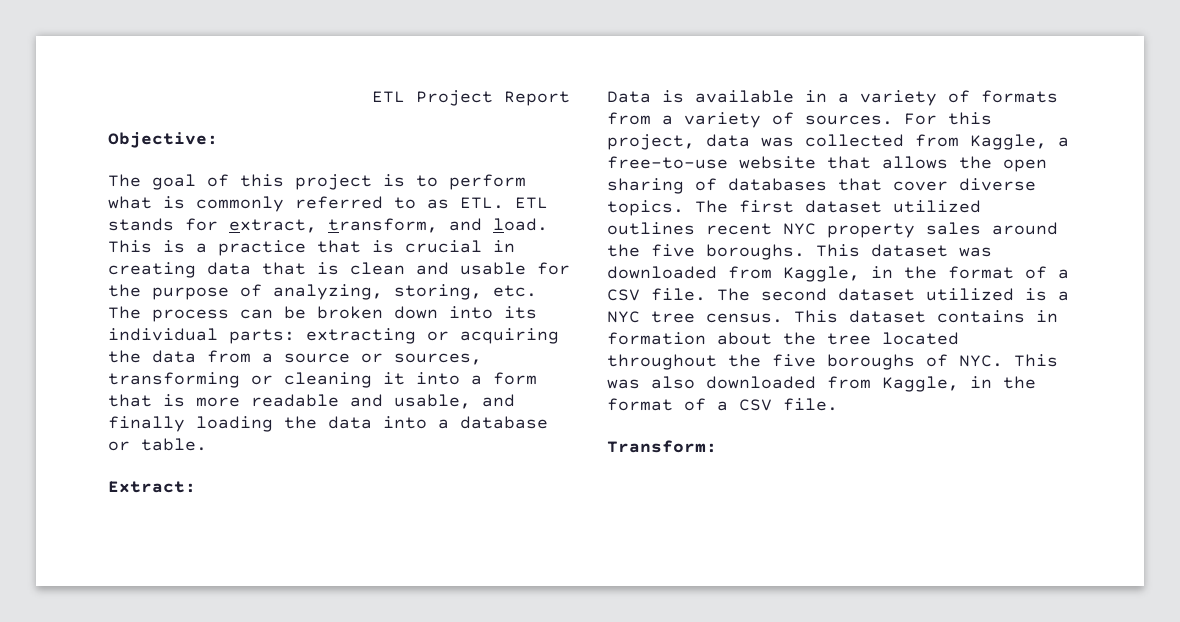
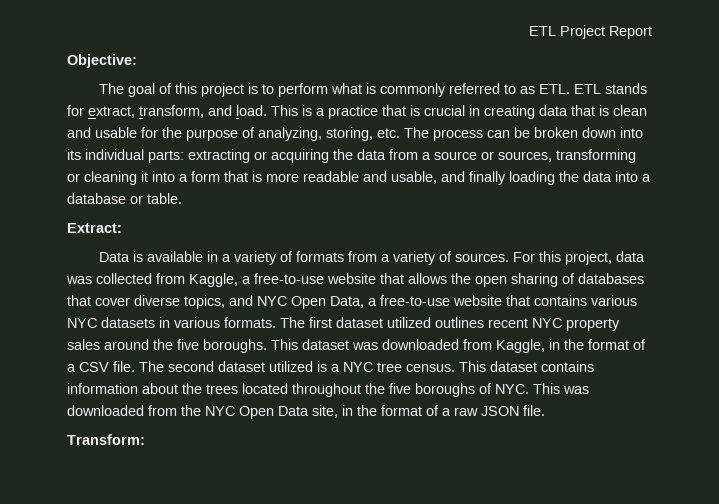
[607,200,684,216] topics. -> [184,295,637,309] [67,317,276,328] topics, and NYC Open Data, a free-to-use website that contains various NYC datasets in various formats.
[1036,310,1058,323] [607,332,706,345] in formation -> [67,383,138,394] information
[827,333,871,345] tree -> [206,384,238,394] trees
[651,376,1036,392] [607,398,772,411] also downloaded from Kaggle, in the format of a CSV -> [67,405,519,419] downloaded from the NYC Open Data site, in the format of a raw JSON

